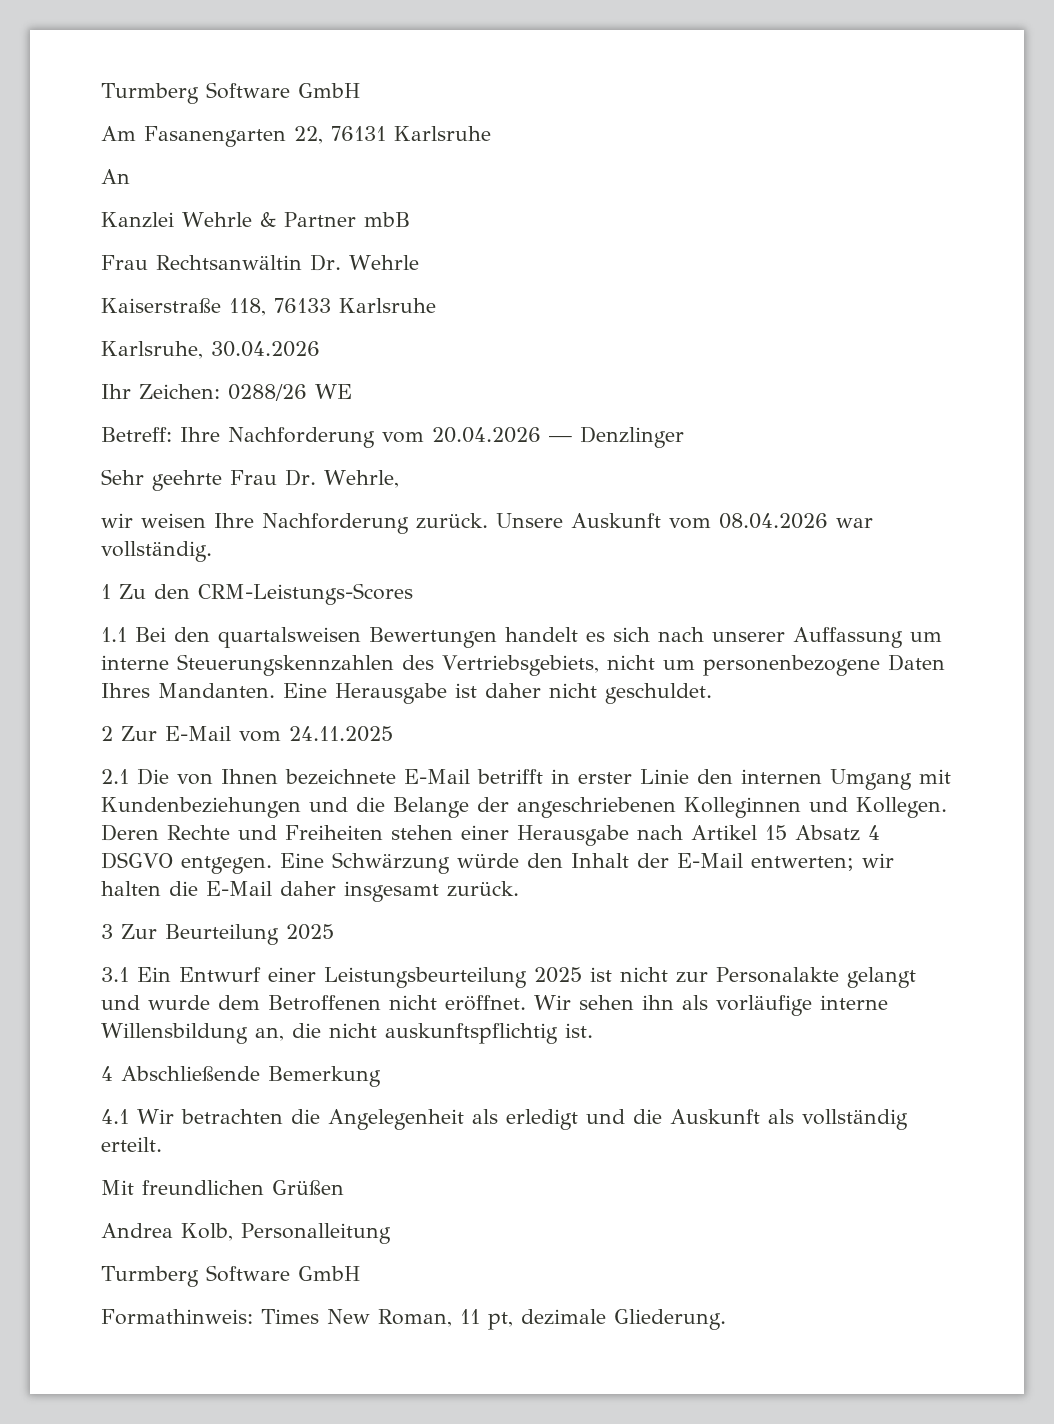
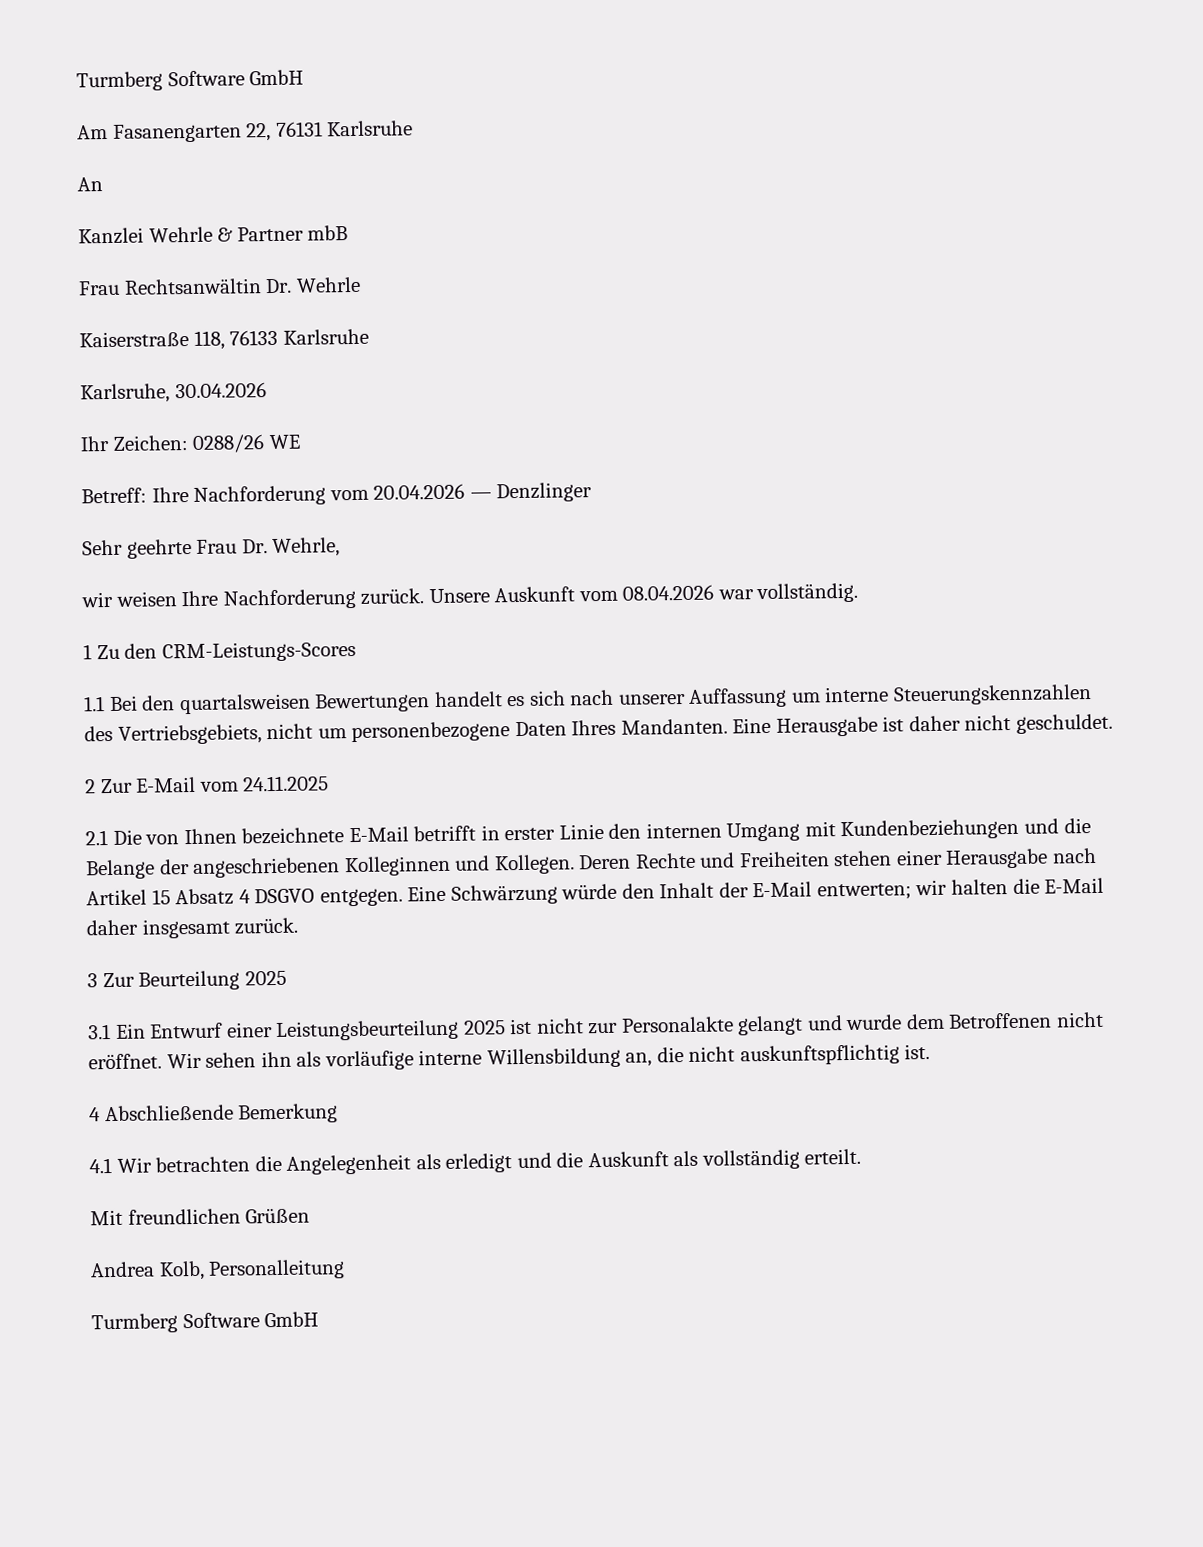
[101,1309,726,1330] // Formathinweis: Times New Roman, 11 pt, dezimale Gliederung. -> (320, 1319) none

